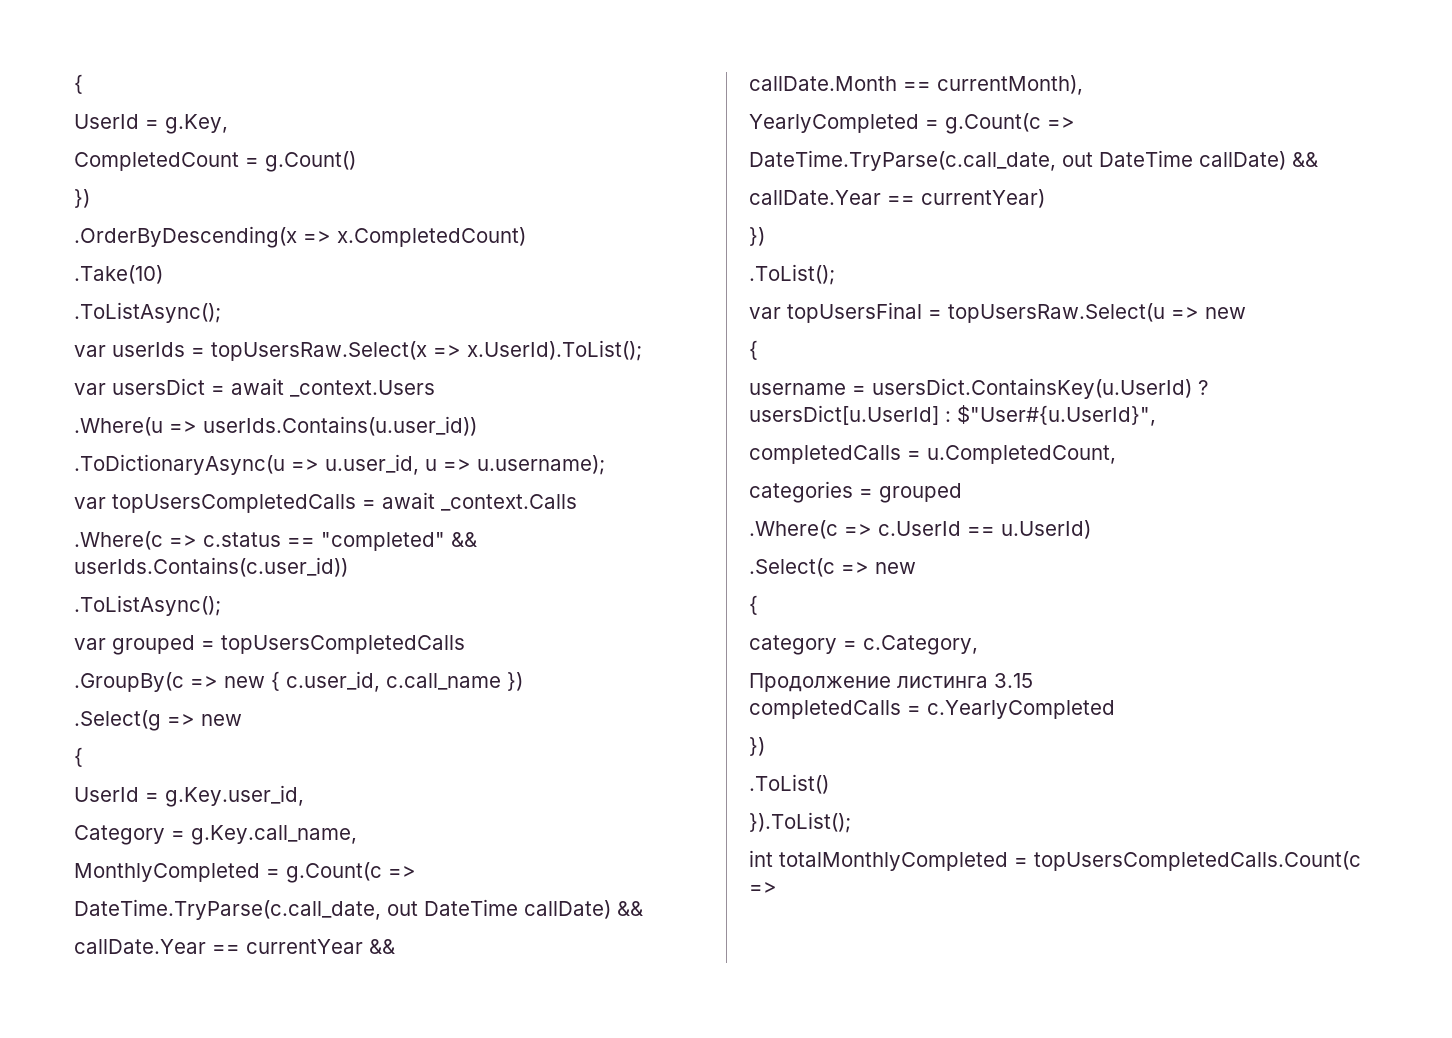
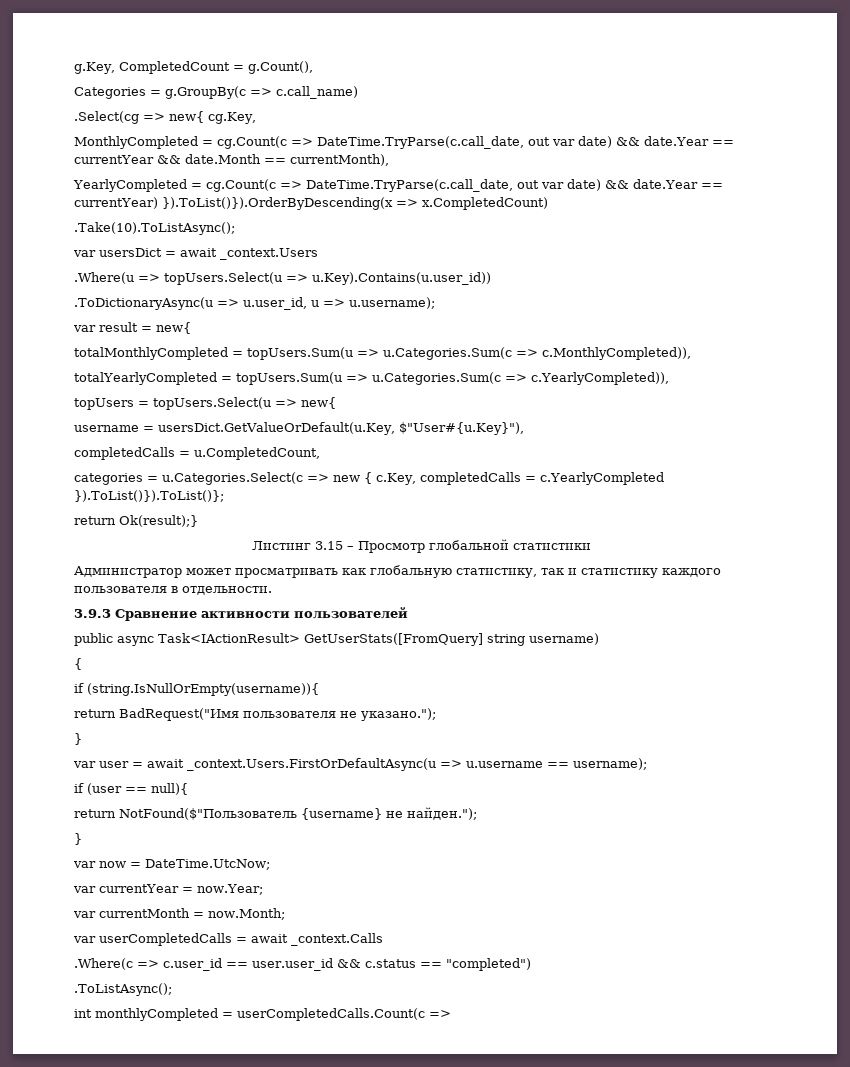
[74,74,83,94] [74,114,159,129] { // UserId = -> (74, 68) none
(228, 124) // -> (115, 68) none
[265,151,356,172] [74,189,90,208] [74,226,526,248] [74,265,163,284] [74,302,221,323] [74,340,642,361] g.Count() // }) // .OrderByDescending(x => x.CompletedCount) // .Take(10) // .ToListAsync(); // var userIds = topUsersRaw.Select(x => x.UserId).ToList(); -> [247,61,313,74] [74,86,358,99] [74,111,256,124] [74,136,734,149] [74,154,389,166] [73,179,723,192] [74,197,548,210] [74,222,235,235] g.Count(), // Categories = g.GroupBy(c => c.call_name) // .Select(cg => new{ cg.Key, // MonthlyCompleted = cg.Count(c => DateTime.TryParse(c.call_date, out var date) && date.Year == currentYear && date.Month == currentMonth), // YearlyCompleted = cg.Count(c => DateTime.TryParse(c.call_date, out var date) && date.Year == currentYear) }).ToList()}).OrderByDescending(x => x.CompletedCount) // .Take(10).ToListAsync();
[203,416,477,436] userIds.Contains(u.user_id)) -> [164,272,491,285] topUsers.Select(u => u.Key).Contains(u.user_id))
[112,492,577,513] [74,531,477,551] [74,557,348,577] [74,595,221,616] [74,635,465,655] [74,671,523,692] [74,710,242,731] [74,747,83,767] [74,785,304,807] [74,825,357,845] [74,862,416,883] [74,899,643,920] [74,939,395,954] [749,75,1083,95] [749,113,1075,134] [749,150,1318,171] [749,189,1045,208] [749,227,765,246] [749,264,835,285] [749,302,1246,323] [749,340,758,360] [749,378,1208,399] [749,405,1156,426] topUsersCompletedCalls = await _context.Calls // .Where(c => c.status == "completed" && userIds.Contains(c.user_id)) // .ToListAsync(); // var grouped = topUsersCompletedCalls // .GroupBy(c => new { c.user_id, c.call_name }) // .Select(g => new // { // UserId = g.Key.user_id, // Category = g.Key.call_name, // MonthlyCompleted = g.Count(c => // DateTime.TryParse(c.call_date, out DateTime callDate) && // callDate.Year == currentYear && // callDate.Month == currentMonth), // YearlyCompleted = g.Count(c => // DateTime.TryParse(c.call_date, out DateTime callDate) && // callDate.Year == currentYear) // }) // .ToList(); // var topUsersFinal = topUsersRaw.Select(u => new // { // username = usersDict.ContainsKey(u.UserId) ? usersDict[u.UserId] : $"User#{u.UserId}", -> [99,322,191,334] [74,347,691,360] [74,372,669,385] [74,397,336,410] [74,422,524,435] result = new{ // totalMonthlyCompleted = topUsers.Sum(u => u.Categories.Sum(c => c.MonthlyCompleted)), // totalYearlyCompleted = topUsers.Sum(u => u.Categories.Sum(c => c.YearlyCompleted)), // topUsers = topUsers.Select(u => new{ // username = usersDict.GetValueOrDefault(u.Key, $"User#{u.Key}"),
[879,483,962,503] [749,520,1091,539] [749,558,916,577] [749,595,758,615] [749,635,978,655] [749,673,1033,692] [749,700,1115,719] [749,737,765,756] [749,774,829,794] [749,812,851,833] [749,850,1361,871] grouped // .Where(c => c.UserId == u.UserId) // .Select(c => new // { // category = c.Category, // Продолжение листинга 3.15 // completedCalls = c.YearlyCompleted // }) // .ToList() // }).ToList(); // int totalMonthlyCompleted = topUsersCompletedCalls.Count(c -> [162,472,664,485] [74,490,224,502] [74,515,198,527] [252,539,591,553] [74,565,721,578] [74,586,272,595] [74,607,408,621] [74,633,599,646] [74,658,82,670] [74,683,319,696] [74,708,436,721] [74,733,82,745] [73,758,647,771] [74,783,188,795] [74,807,477,820] [74,833,82,845] [73,859,270,870] [73,884,263,895] [73,908,285,920] [73,933,383,946] [74,958,531,971] [74,983,172,996] [74,1008,425,1021] u.Categories.Select(c => new { c.Key, completedCalls = c.YearlyCompleted }).ToList()}).ToList()}; // return Ok(result);} // Листинг 3.15 – Просмотр глобальной статистики // Администратор может просматривать как глобальную статистику, так и статистику каждого пользователя в отдельности. // 3.9.3 Сравнение активности пользователей // public async Task<IActionResult> GetUserStats([FromQuery] string username) // { // if (string.IsNullOrEmpty(username)){ // return BadRequest("Имя пользователя не указано."); // } // var user = await _context.Users.FirstOrDefaultAsync(u => u.username == username); // if (user == null){ // return NotFound($"Пользователь {username} не найден."); // } // var now = DateTime.UtcNow; // var currentYear = now.Year; // var currentMonth = now.Month; // var userCompletedCalls = await _context.Calls // .Where(c => c.user_id == user.user_id && c.status == "completed") // .ToListAsync(); // int monthlyCompleted = userCompletedCalls.Count(c

